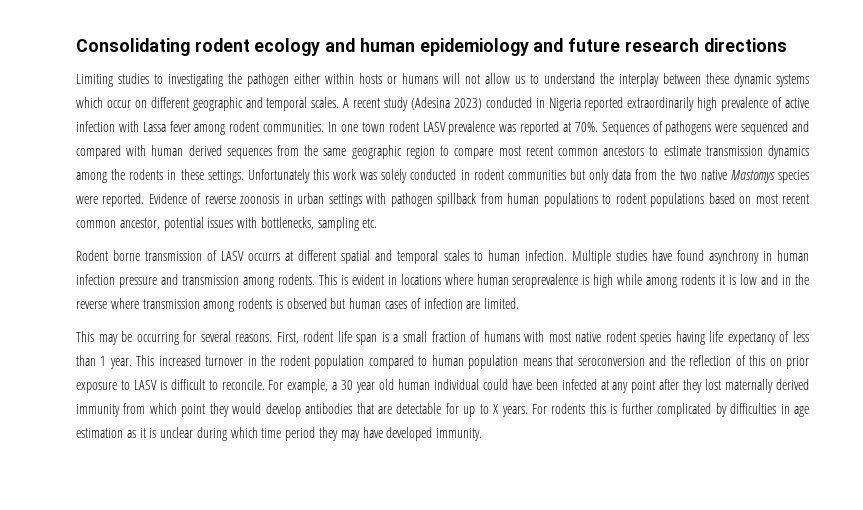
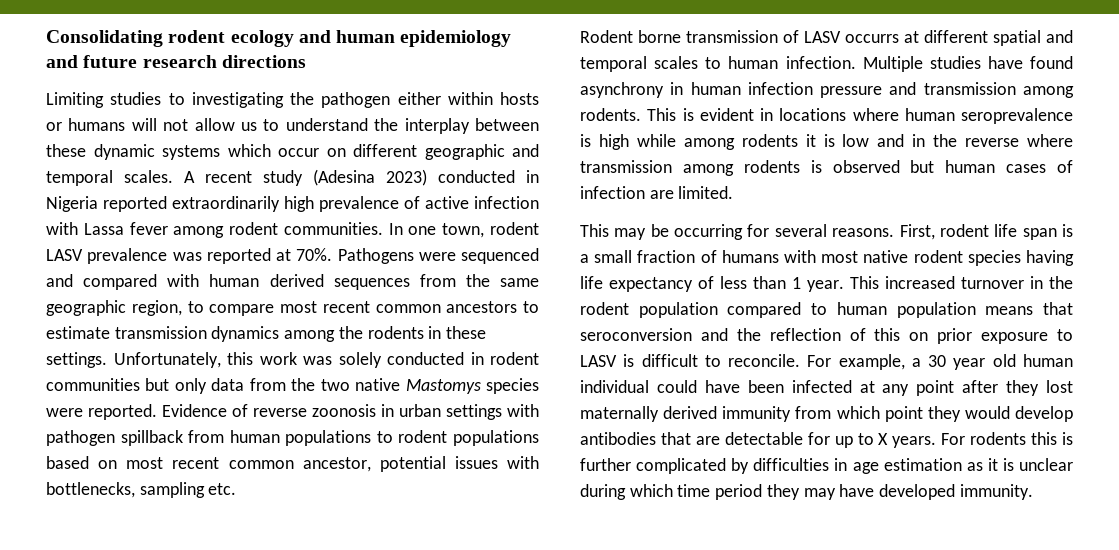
[361,122,385,132] town -> [442,223,485,238] town,
[601,121,712,135] Sequences of pathogens -> [337,248,414,264] Pathogens
[405,146,435,159] region -> [131,300,182,316] region,
[247,169,310,183] Unfortunately -> [113,352,221,368] Unfortunately,

